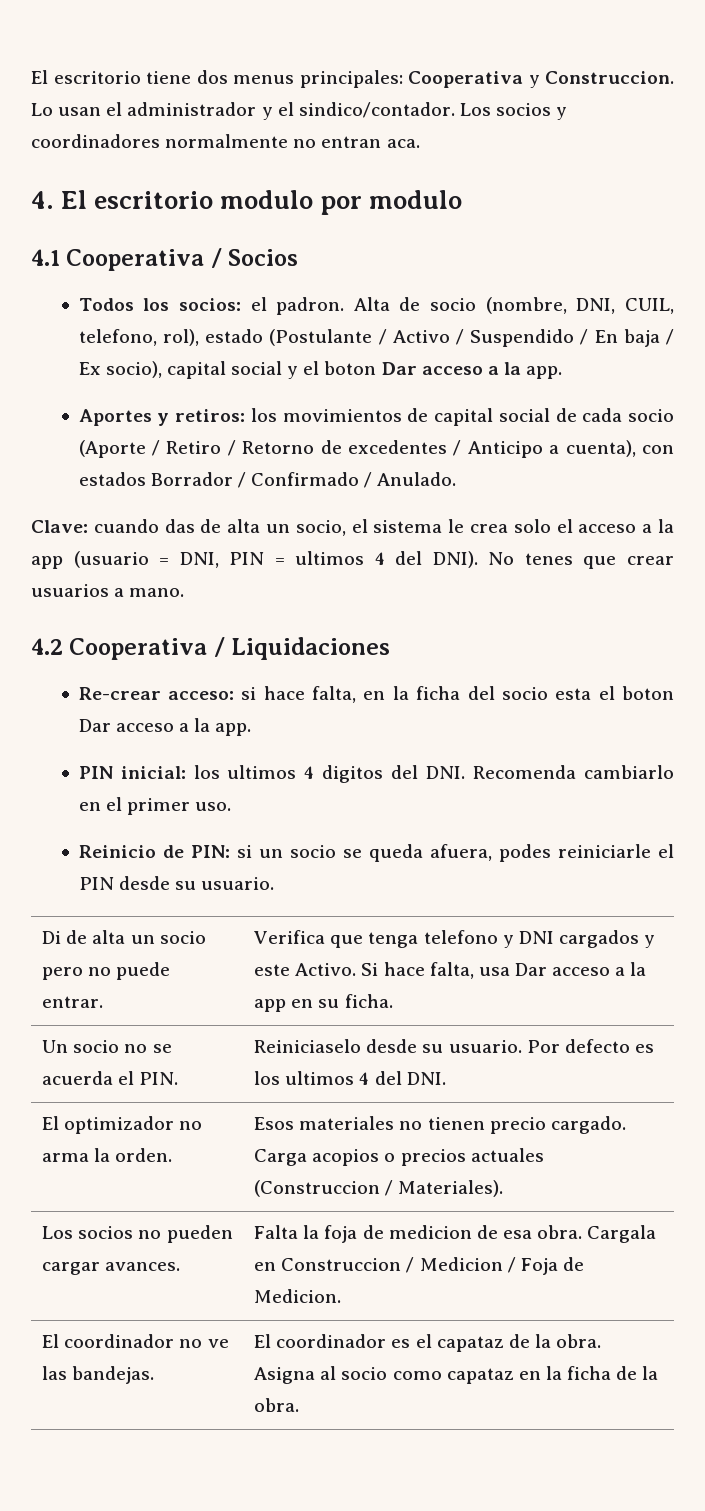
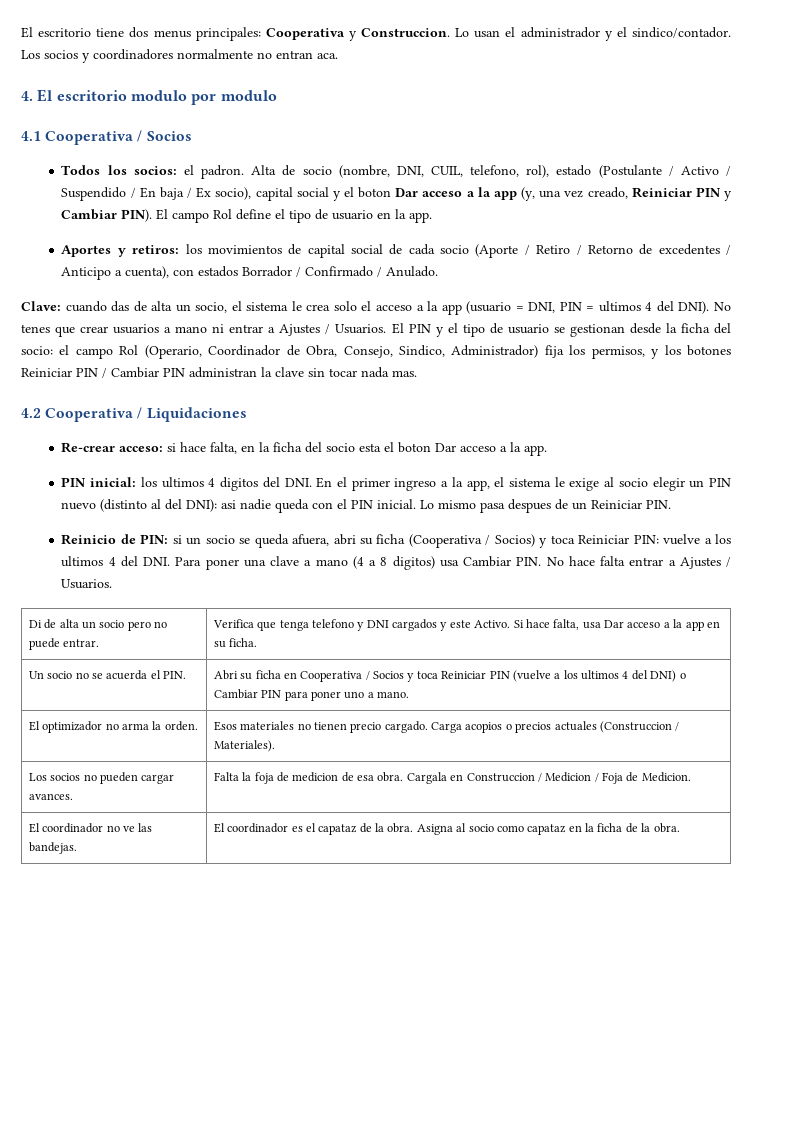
(521, 368) none -> [493,187,733,201] [61,209,407,223] app (y, una vez creado, Reiniciar PIN y Cambiar PIN). El campo Rol define el tipo de usuario en la
[129,588,185,597] mano. -> [175,323,731,337] [21,345,731,359] [21,367,417,378] mano ni entrar a Ajustes / Usuarios. El PIN y el tipo de usuario se gestionan desde la ficha del socio: el campo Rol (Operario, Coordinador de Obra, Consejo, Sindico, Administrador) fija los permisos, y los botones Reiniciar PIN / Cambiar PIN administran la clave sin tocar nada mas.
[473,765,675,779] [78,797,232,815] Recomenda cambiarlo en el primer uso. -> [316,477,731,491] [61,499,672,513] En el primer ingreso a la app, el sistema le exige al socio elegir un PIN nuevo (distinto al del DNI): asi nadie queda con el PIN inicial. Lo mismo pasa despues de un Reiniciar PIN.
[498,844,674,862] [78,876,275,890] podes reiniciarle el PIN desde su usuario. -> [333,534,731,548] [61,556,732,570] [61,579,113,589] abri su ficha (Cooperativa / Socios) y toca Reiniciar PIN: vuelve a los ultimos 4 del DNI. Para poner una clave a mano (4 a 8 digitos) usa Cambiar PIN. No hace falta entrar a Ajustes / Usuarios.
[254,1039,654,1053] [254,1071,446,1085] Reiniciaselo desde su usuario. Por defecto es los ultimos 4 del DNI. -> [213,670,686,682] [213,689,410,701] Abri su ficha en Cooperativa / Socios y toca Reiniciar PIN (vuelve a los ultimos 4 del DNI) o Cambiar PIN para poner uno a mano.

